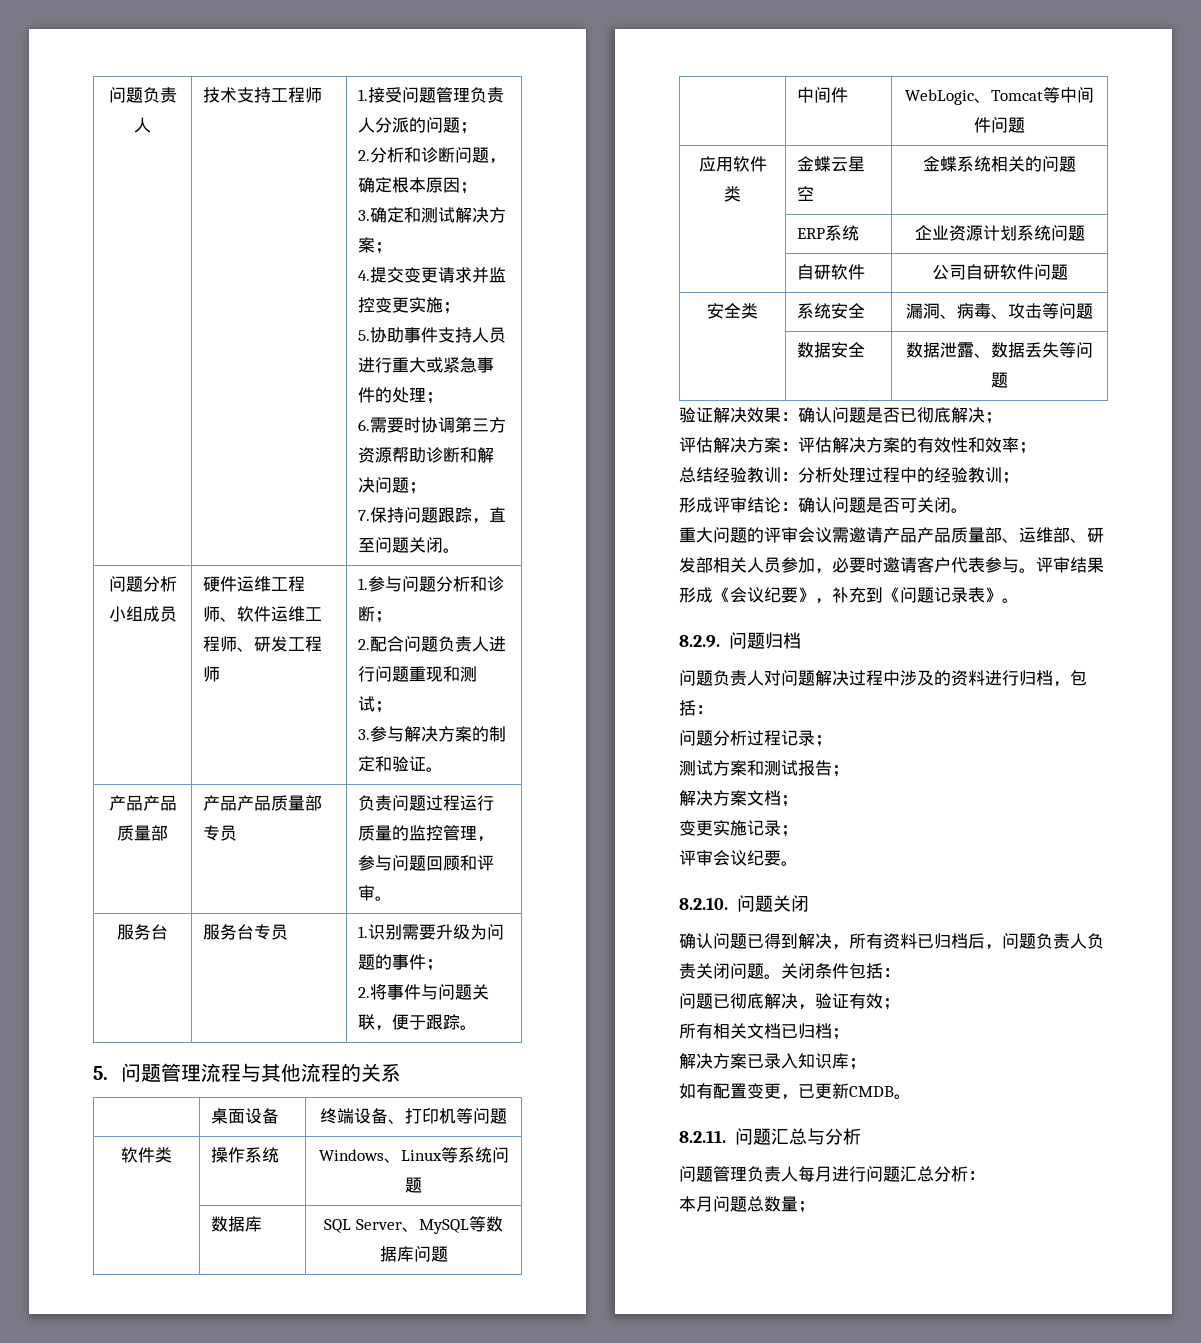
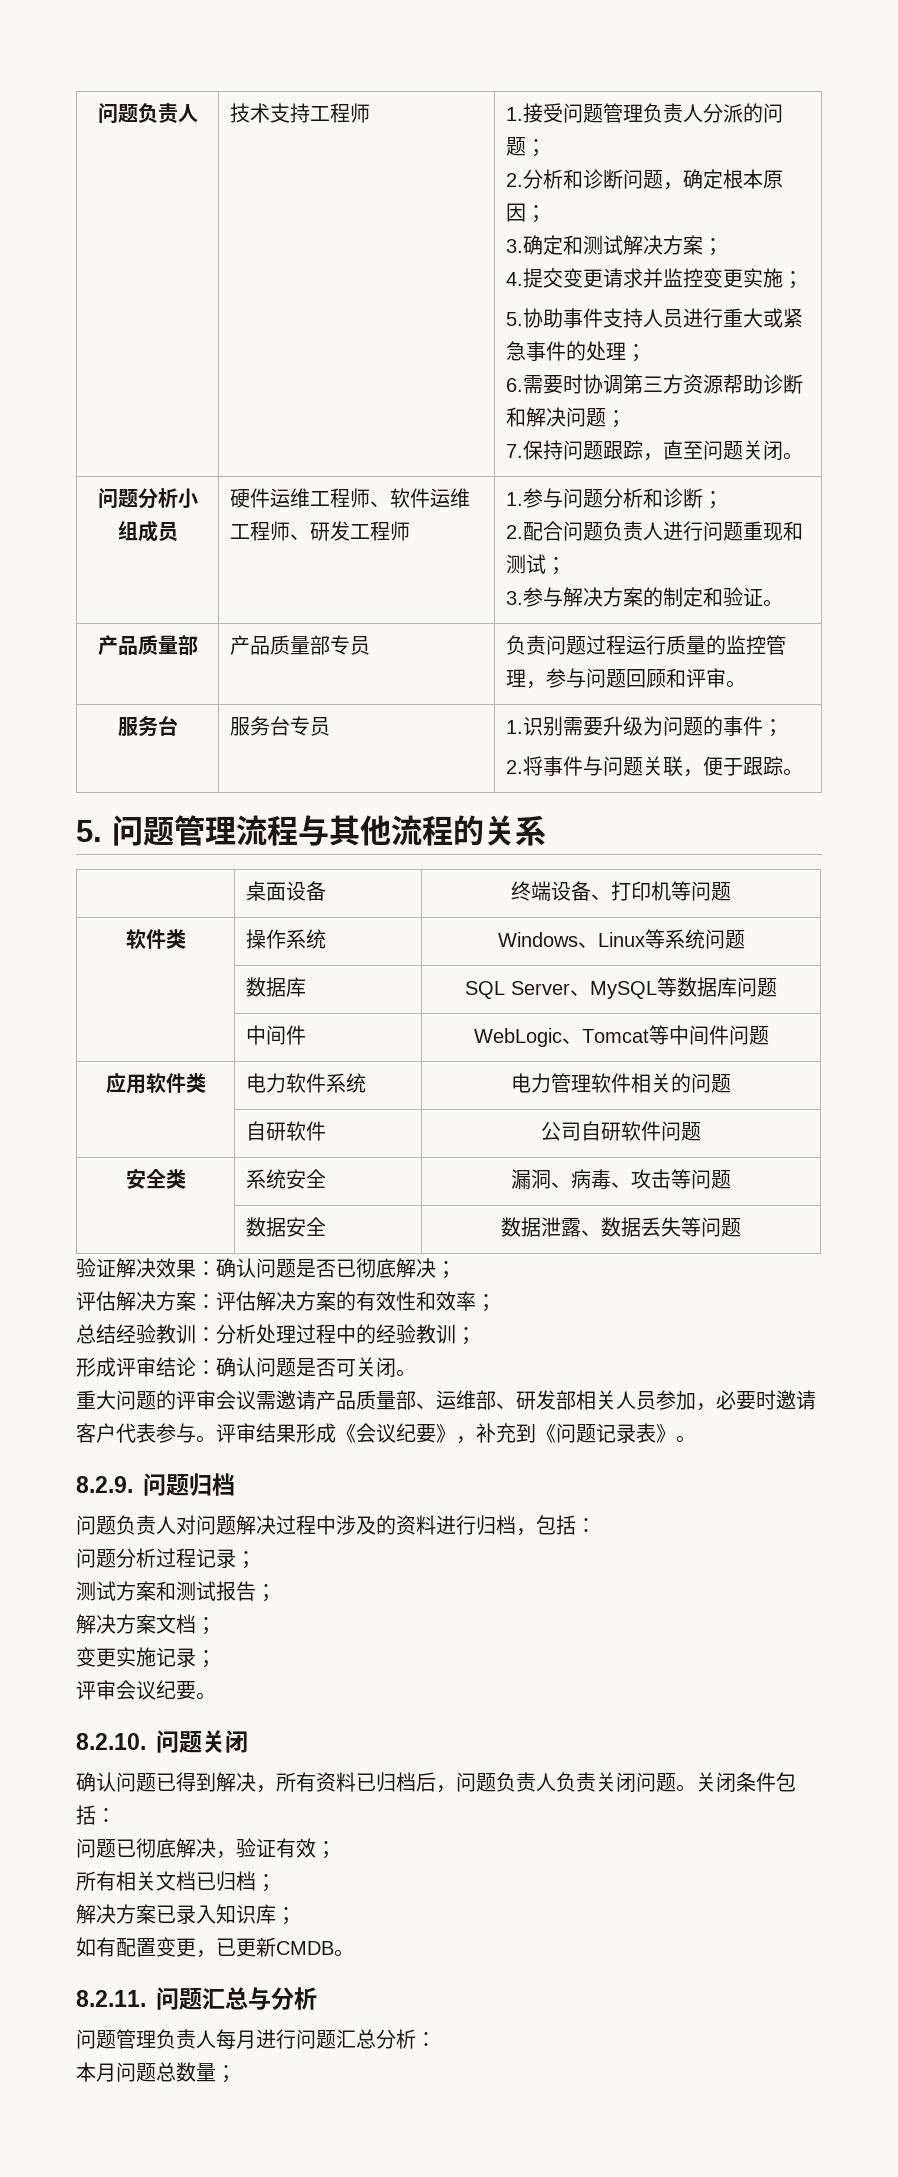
[142,795,177,811] 产品 -> (138, 645) none
[236,795,271,811] 产品 -> (271, 645) none
[796,156,865,172] [796,186,814,201] [923,156,1076,172] [796,225,859,241] [914,225,1051,241] 金蝶云星空 | 金蝶系统相关的问题 // | ERP系统 | 企业资源计划系统 -> [246,1073,367,1093] [511,1073,691,1093] 电力软件系统 | 电力管理软件相关的
[917,527,951,543] 产品 -> (356, 1400) none

